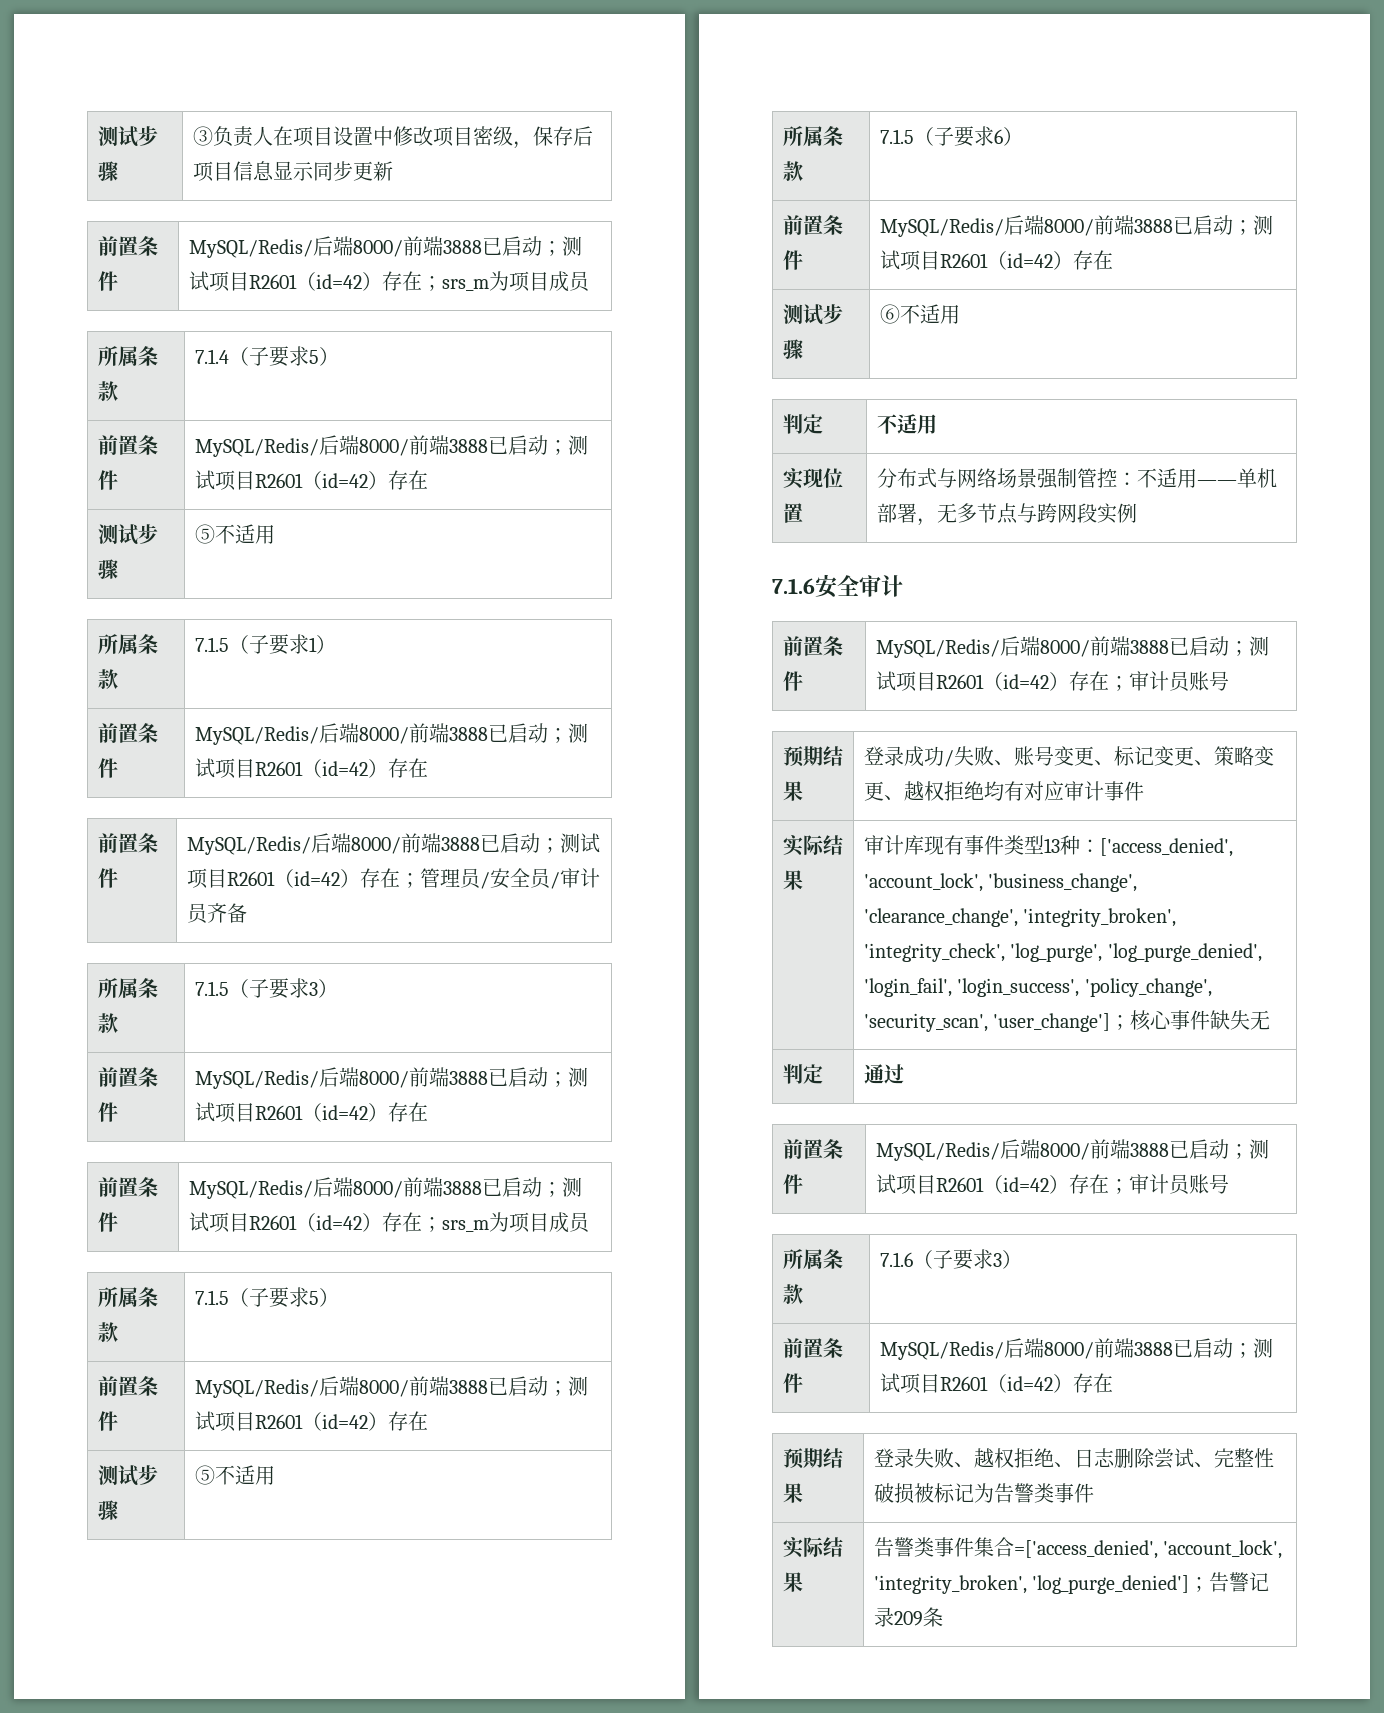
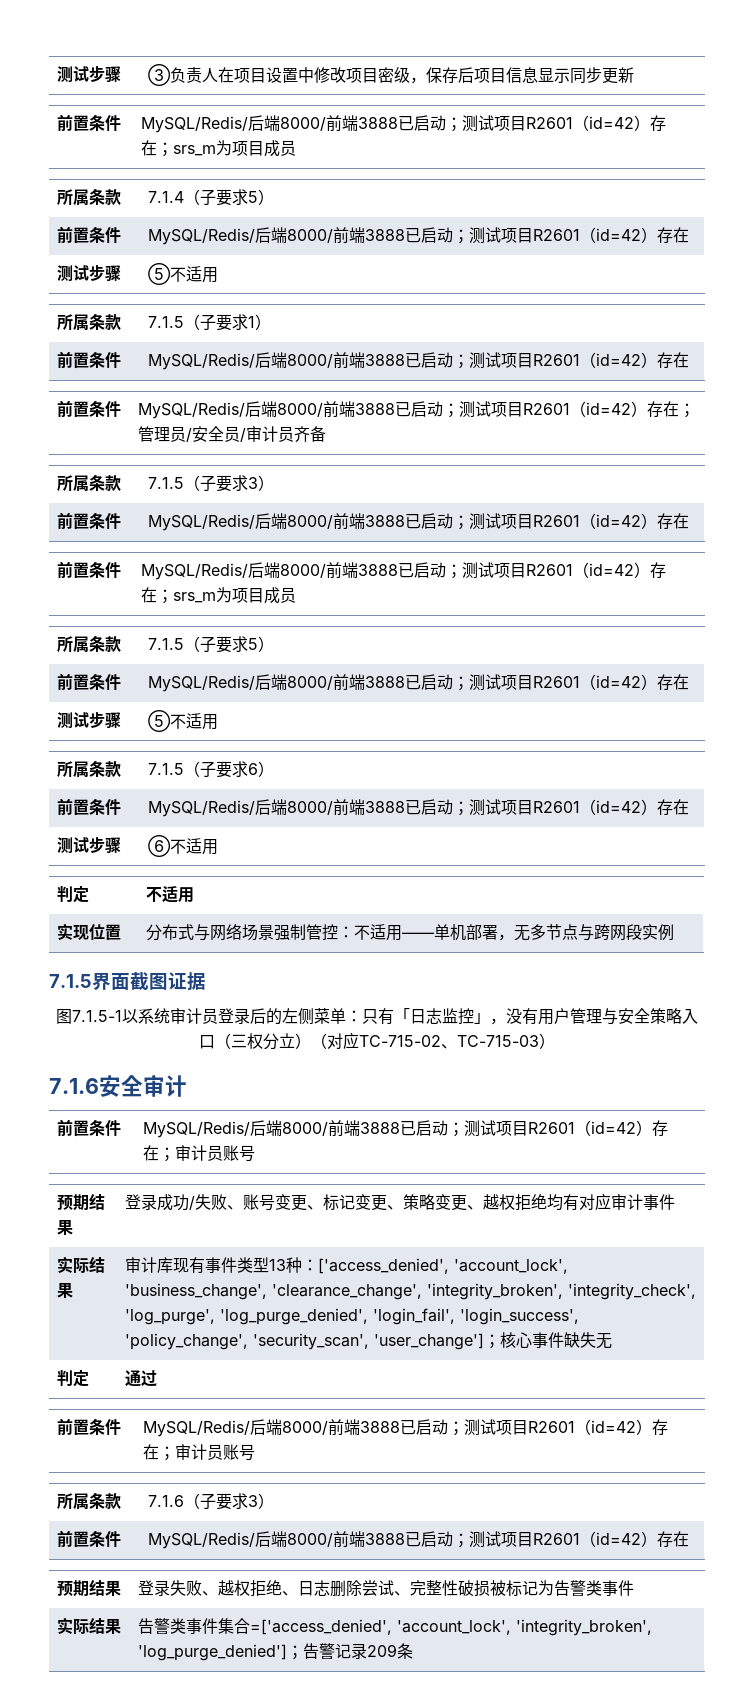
(1137, 513) none -> [49,972,206,991] [56,1008,698,1025] [199,1032,555,1050] // 7.1.5界面截图证据 // 图7.1.5-1以系统审计员登录后的左侧菜单：只有「日志监控」，没有用户管理与安全策略入口（三权分立）（对应TC-715-02、TC-715-03）

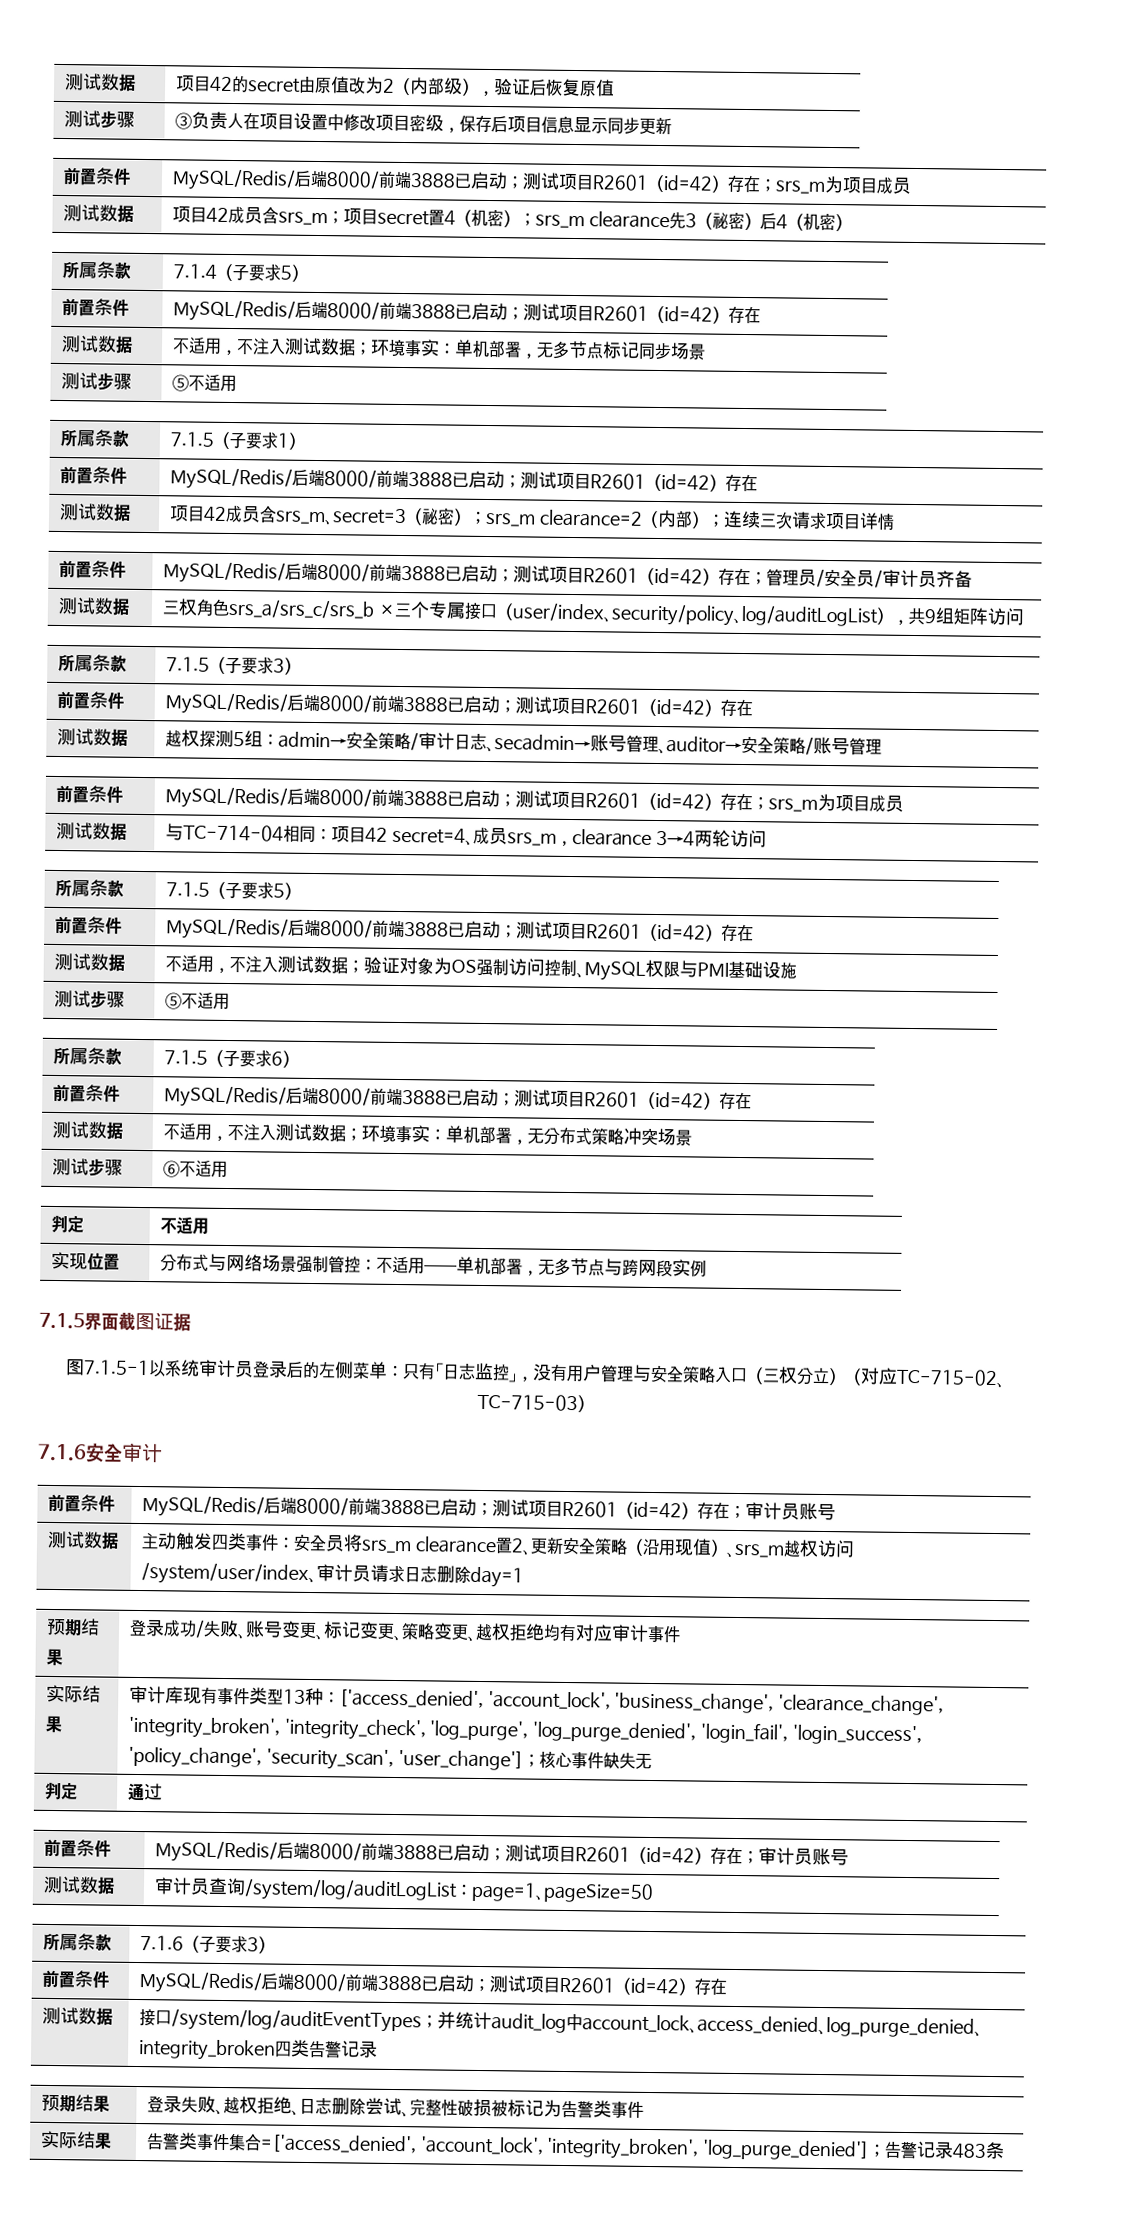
[57,66,90,82] 测试 -> [64,73,136,92] [174,74,615,97] [63,110,101,128] 测试数据 | 项目42的secret由原值改为2（内部级），验证后恢复原值 // 测试
(297, 148) none -> [62,204,134,223] [171,205,852,232] // 测试数据 | 项目42成员含srs_m；项目secret置4（机密）；srs_m clearance先3（秘密）后4（机密）
(690, 235) none -> [60,335,133,354] [171,336,706,361] // 测试数据 | 不适用，不注入测试数据；环境事实：单机部署，无多节点标记同步场景
(690, 360) none -> [58,502,131,522] [168,504,895,531] // 测试数据 | 项目42成员含srs_m、secret=3（秘密）；srs_m clearance=2（内部）；连续三次请求项目详情
(327, 434) none -> [57,596,130,616] [161,598,1025,627] // 测试数据 | 三权角色srs_a/srs_c/srs_b ×三个专属接口（user/index、security/policy、log/auditLogList），共9组矩阵访问
(690, 521) none -> [56,727,128,747] [164,729,882,756] // 测试数据 | 越权探测5组：admin→安全策略/审计日志、secadmin→账号管理、auditor→安全策略/账号管理
(297, 595) none -> [55,821,127,841] [164,823,768,848] // 测试数据 | 与TC-714-04相同：项目42 secret=4、成员srs_m，clearance 3→4两轮访问
(690, 682) none -> [53,952,125,972] [164,954,797,981] // 测试数据 | 不适用，不注入测试数据；验证对象为OS强制访问控制、MySQL权限与PMI基础设施
(690, 807) none -> [51,1120,123,1140] [162,1122,692,1147] // 测试数据 | 不适用，不注入测试数据；环境事实：单机部署，无分布式策略冲突场景
(256, 1153) none -> [46,1530,119,1550] [140,1532,855,1558] [140,1562,524,1588] // 测试数据 | 主动触发四类事件：安全员将srs_m clearance置2、更新安全策略（沿用现值）、srs_m越权访问/system/user/index、审计员请求日志删除day=1
(256, 1452) none -> [42,1875,115,1895] [153,1877,654,1904] // 测试数据 | 审计员查询/system/log/auditLogList：page=1、pageSize=50
(690, 1539) none -> [41,2006,113,2026] [138,2008,983,2038] [137,2039,378,2061] // 测试数据 | 接口/system/log/auditEventTypes；并统计audit_log中account_lock、access_denied、log_purge_denied、integrity_broken四类告警记录
[367,1644,398,1657] 209 -> [952,2143,988,2159] 483

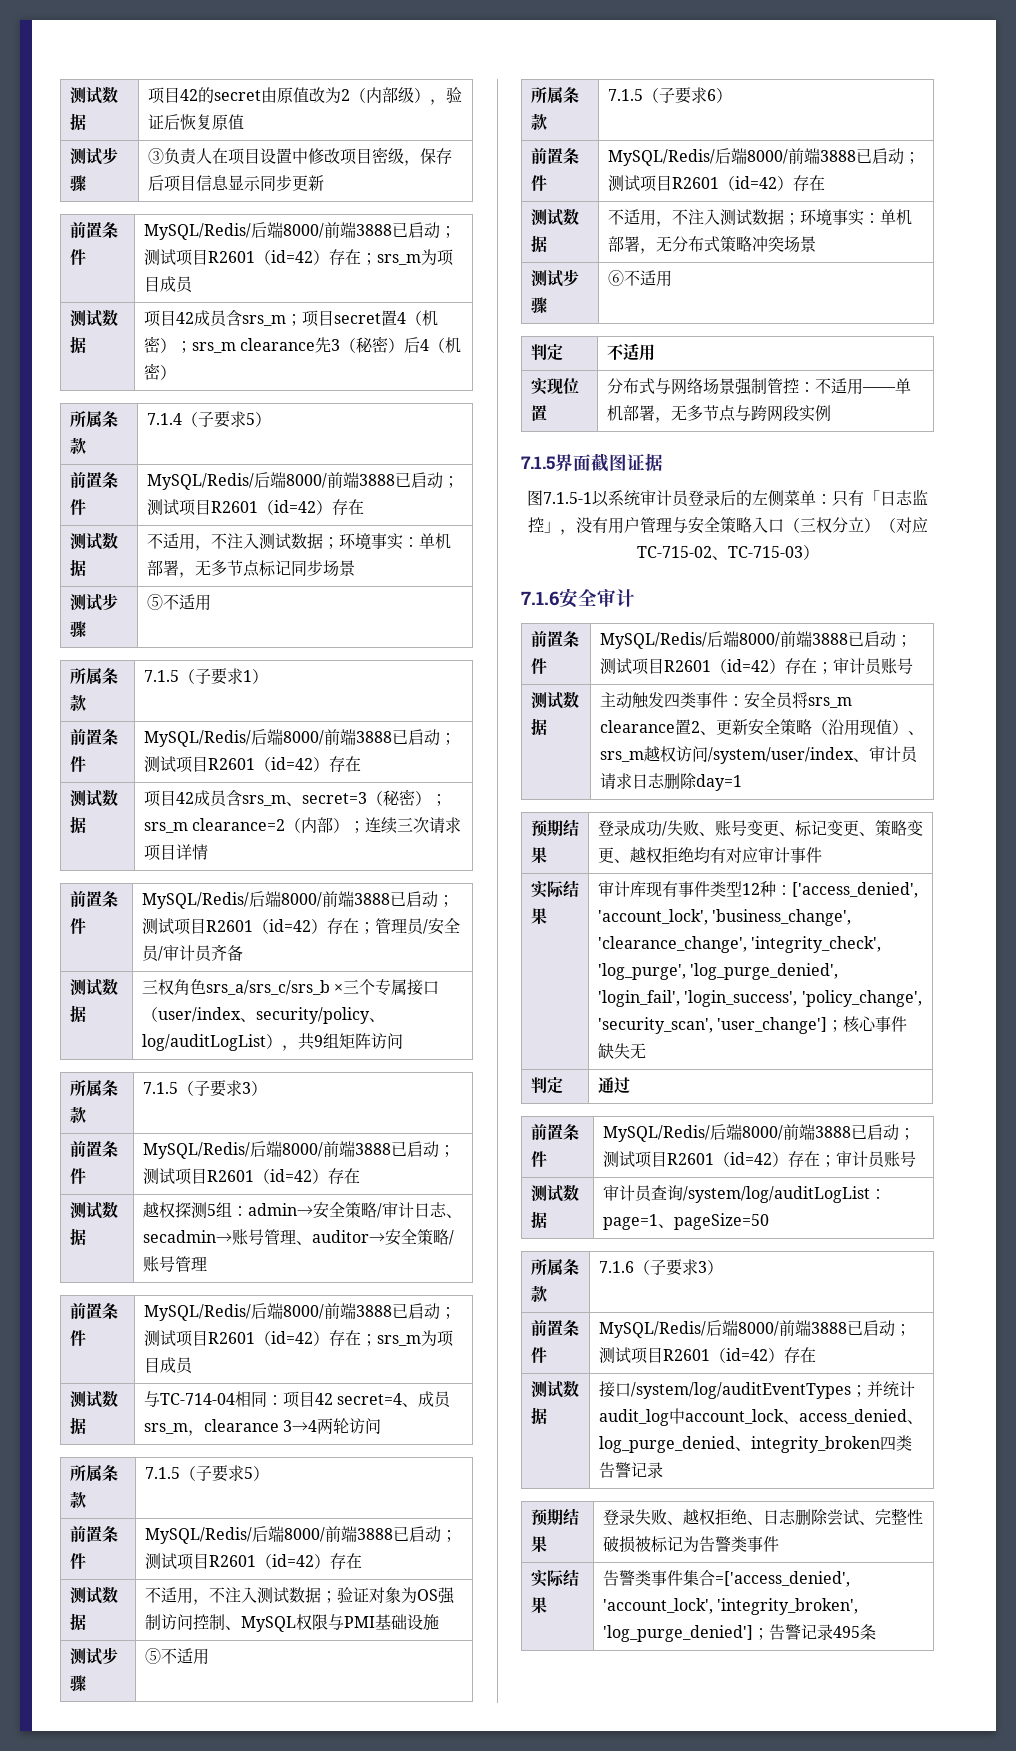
[282,1688,306,1704] 13 -> [741,883,760,895] 12
[127,1716,280,1739] 'integrity_broken', -> (747, 944) none
[952,2143,988,2159] 483 -> [832,1626,860,1638] 495

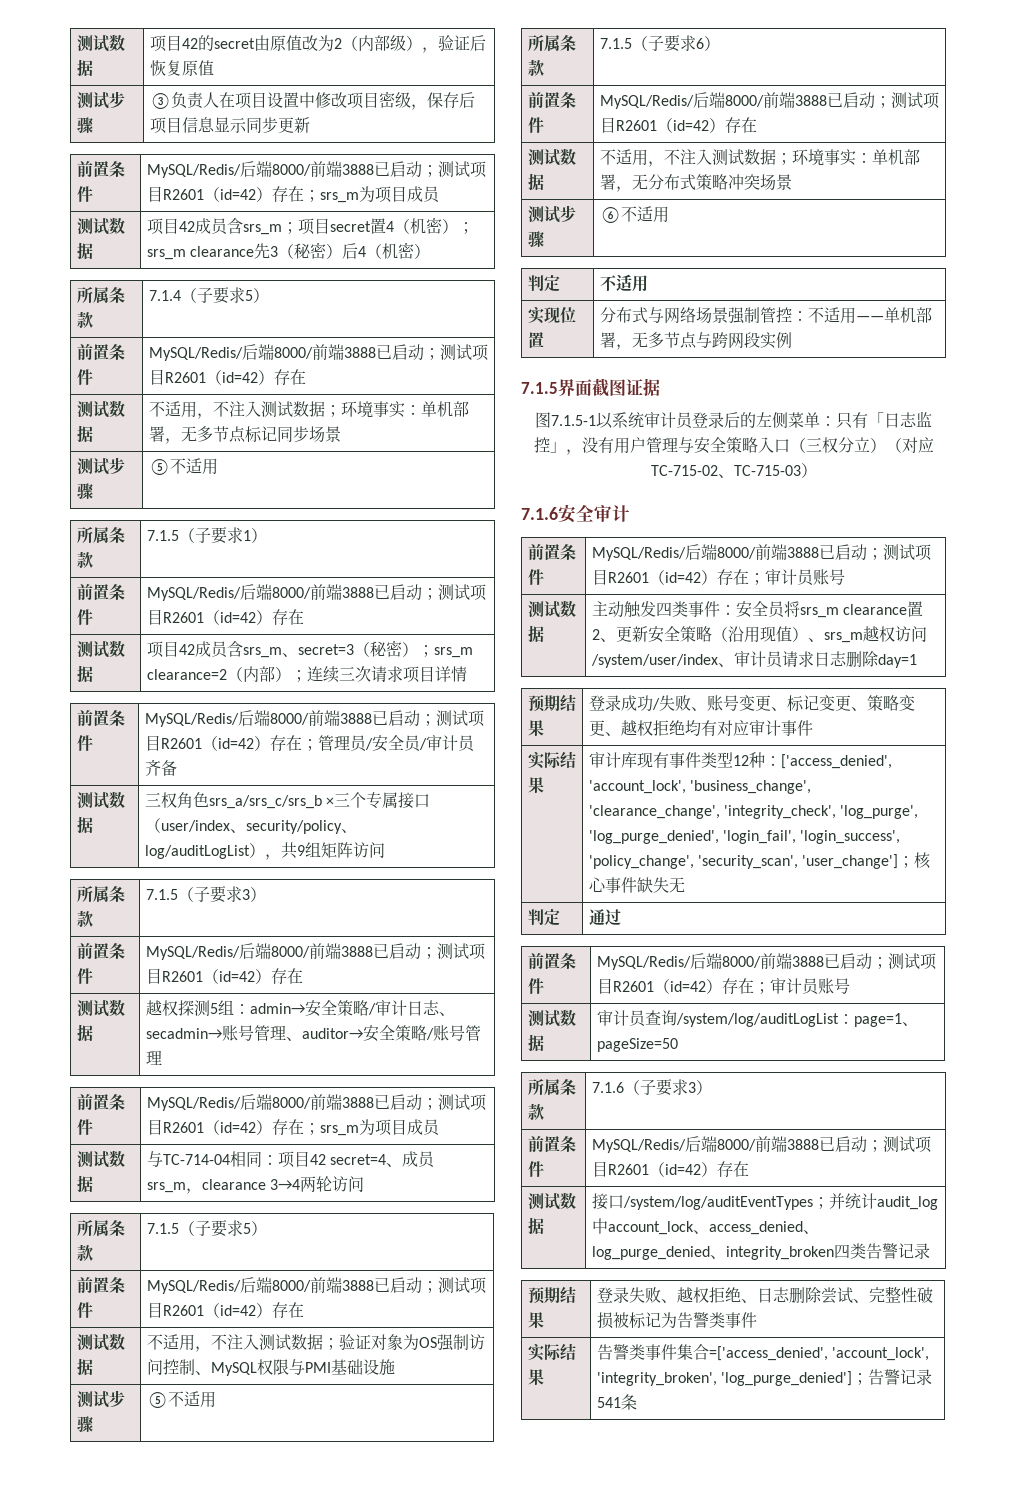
[832,1626,860,1638] 495 -> [596,1397,621,1408] 541

